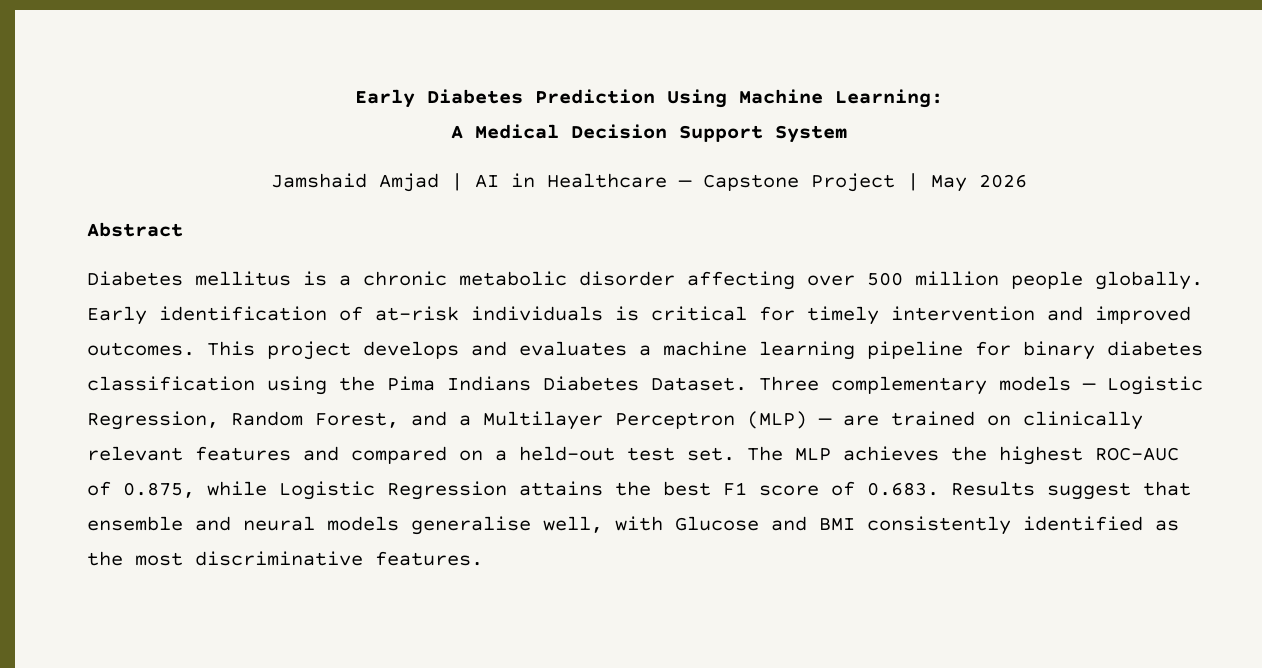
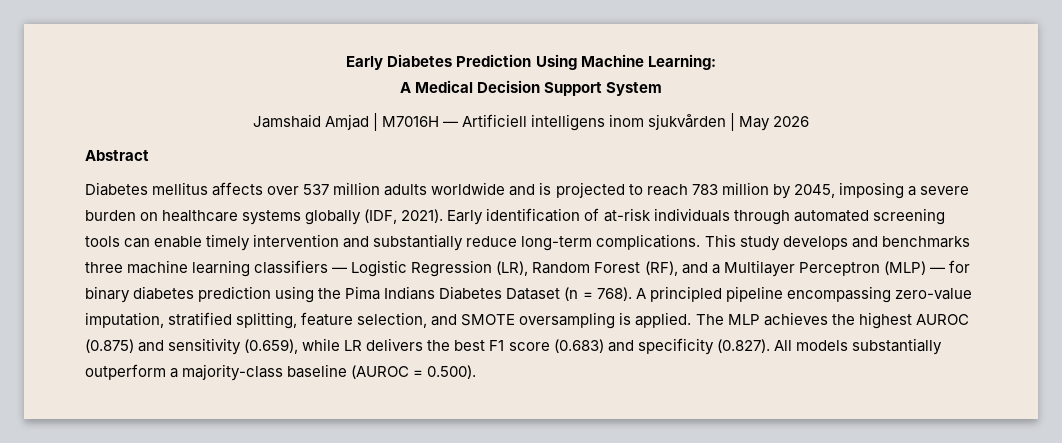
[474,173,895,192] AI in Healthcare — Capstone Project -> [381,114,727,131] M7016H — Artificiell intelligens inom sjukvården
[303,271,1203,290] is a chronic metabolic disorder affecting over 500 million people globally. -> [212,182,969,199] [85,209,444,225] affects over 537 million adults worldwide and is projected to reach 783 million by 2045, imposing a severe burden on healthcare systems globally (IDF, 2021).
[615,306,1191,325] [87,341,1203,360] [87,376,1203,395] [87,411,399,430] is critical for timely intervention and improved outcomes. This project develops and evaluates a machine learning pipeline for binary diabetes classification using the Pima Indians Diabetes Dataset. Three complementary models — Logistic Regression, Random Forest, -> [733,208,945,225] [85,234,970,251] [85,260,678,277] through automated screening tools can enable timely intervention and substantially reduce long-term complications. This study develops and benchmarks three machine learning classifiers — Logistic Regression (LR), Random Forest (RF),
[843,411,1143,430] [87,446,735,464] are trained on clinically relevant features and compared on a held-out test set. -> [948,260,970,273] [85,286,972,303] [85,312,692,329] for binary diabetes prediction using the Pima Indians Diabetes Dataset (n = 768). A principled pipeline encompassing zero-value imputation, stratified splitting, feature selection, and SMOTE oversampling is applied.
[1095,447,1179,461] [87,481,1191,500] [87,516,1179,535] [87,551,483,566] ROC-AUC of 0.875, while Logistic Regression attains the best F1 score of 0.683. Results suggest that ensemble and neural models generalise well, with Glucose and BMI consistently identified as the most discriminative features. -> [915,314,969,325] [85,338,942,355] [85,364,477,381] AUROC (0.875) and sensitivity (0.659), while LR delivers the best F1 score (0.683) and specificity (0.827). All models substantially outperform a majority-class baseline (AUROC = 0.500).

